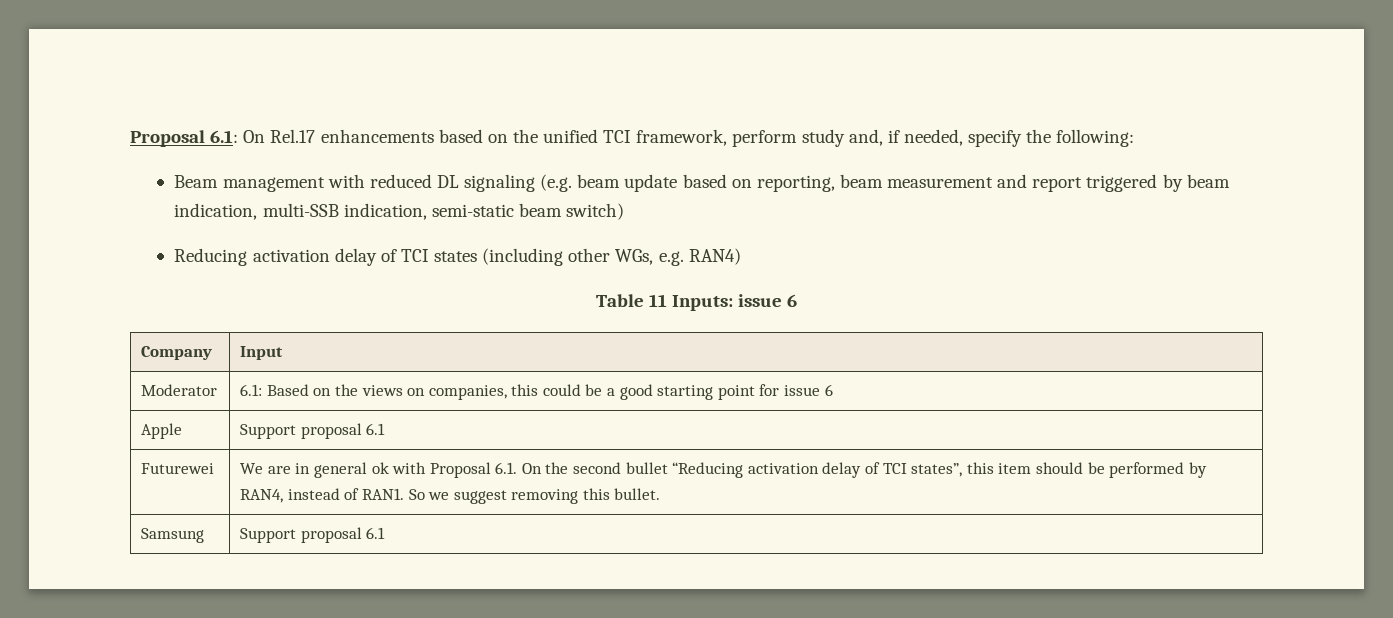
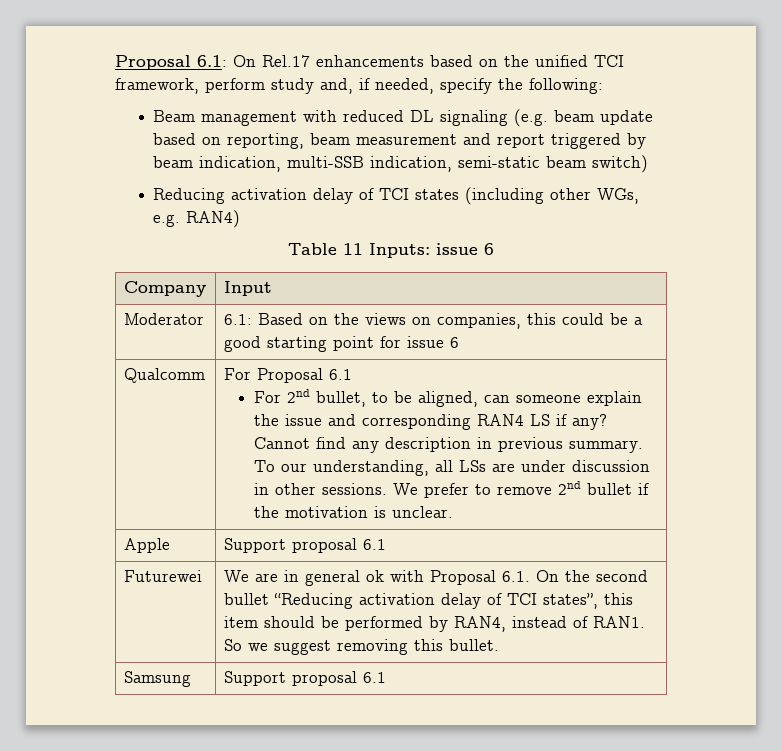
(833, 390) none -> [123,368,205,383] [223,368,352,383] [254,389,643,407] [254,414,608,430] [254,437,644,453] [254,460,651,476] [254,481,650,498] [254,506,454,518] // Qualcomm | For Proposal 6.1 // For 2nd bullet, to be aligned, can someone explain the issue and corresponding RAN4 LS if any? Cannot find any description in previous summary. To our understanding, all LSs are under discussion in other sessions. We prefer to remove 2nd bullet if the motivation is unclear.

